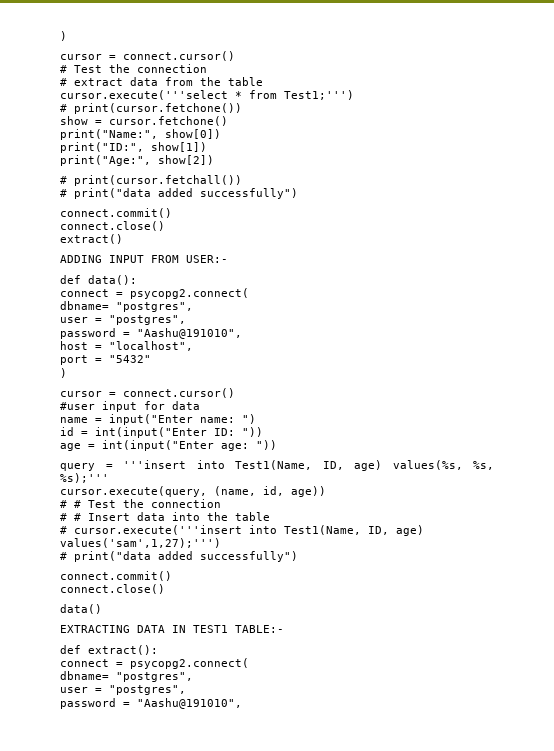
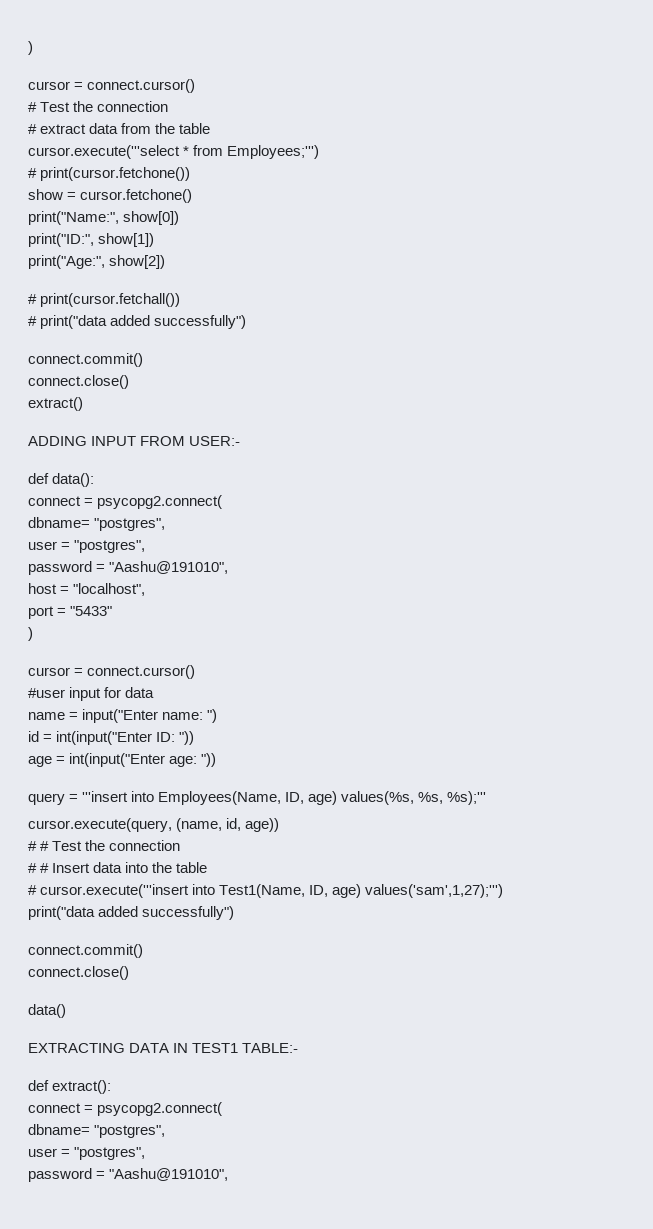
[284,90,354,100] Test1;''') -> [227,145,320,159] Employees;''')
[109,355,151,363] "5432" -> [70,606,113,616] "5433"
[235,460,312,470] Test1(Name, -> [158,791,282,805] Employees(Name,
[60,552,67,560] # -> (504, 891) none

